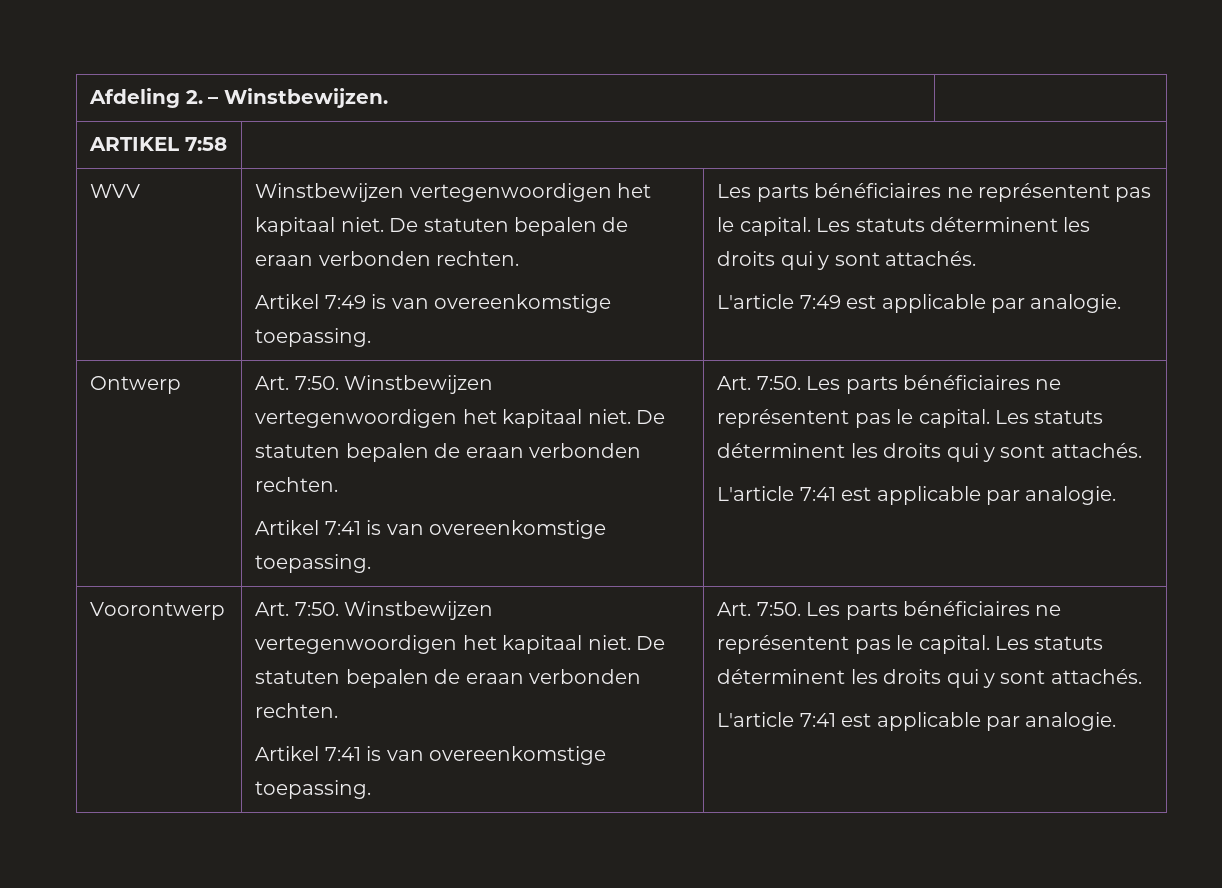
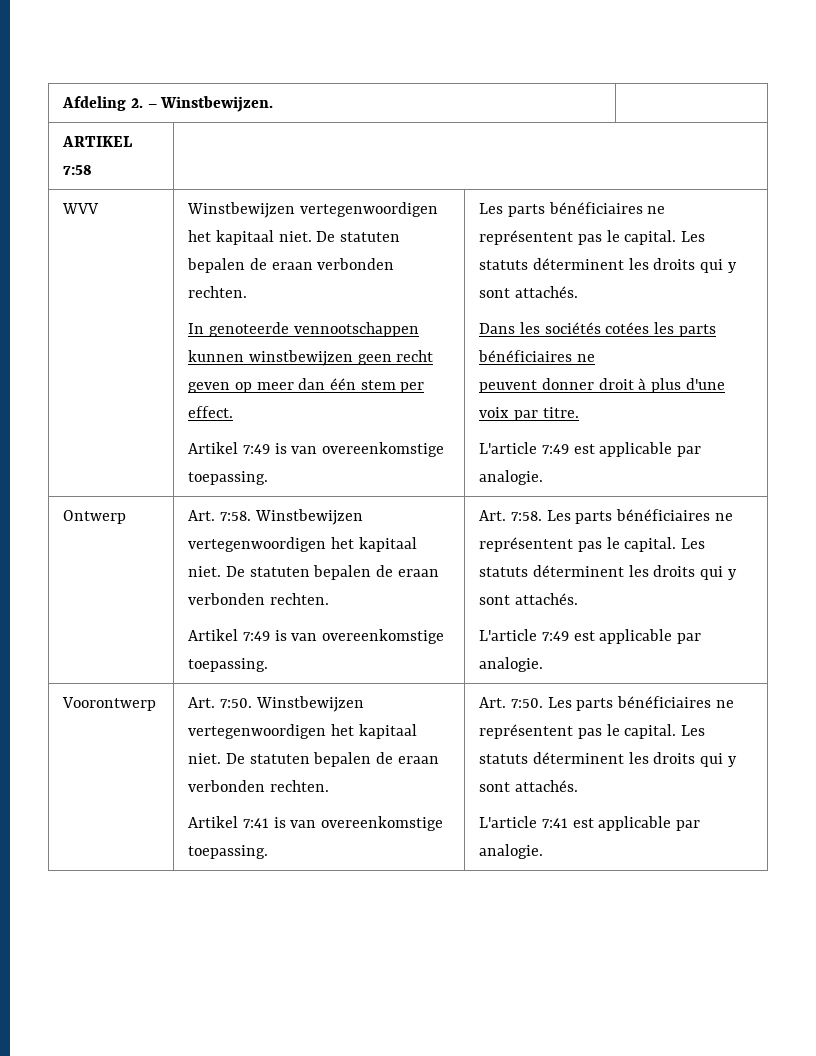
(520, 258) none -> [188,322,419,337] [188,350,434,366] [188,378,425,393] [188,406,234,418] // In genoteerde vennootschappen kunnen winstbewijzen geen recht geven op meer dan één stem per effect.
(977, 258) none -> [479,322,716,337] [478,350,595,362] [479,378,725,393] [479,407,579,421] // Dans les sociétés cotées les parts bénéficiaires ne // peuvent donner droit à plus d'une voix par titre.
[294,376,339,390] 7:50. -> [219,511,251,521] 7:58.
[324,520,607,539] [255,554,372,573] [717,376,801,390] 7:41 is van overeenkomstige toepassing. | Art. 7:50. -> [242,629,444,644] [188,658,269,672] [479,510,542,521] 7:49 is van overeenkomstige toepassing. | Art. 7:58.
[799,487,836,501] 7:41 -> [541,631,569,641] 7:49

